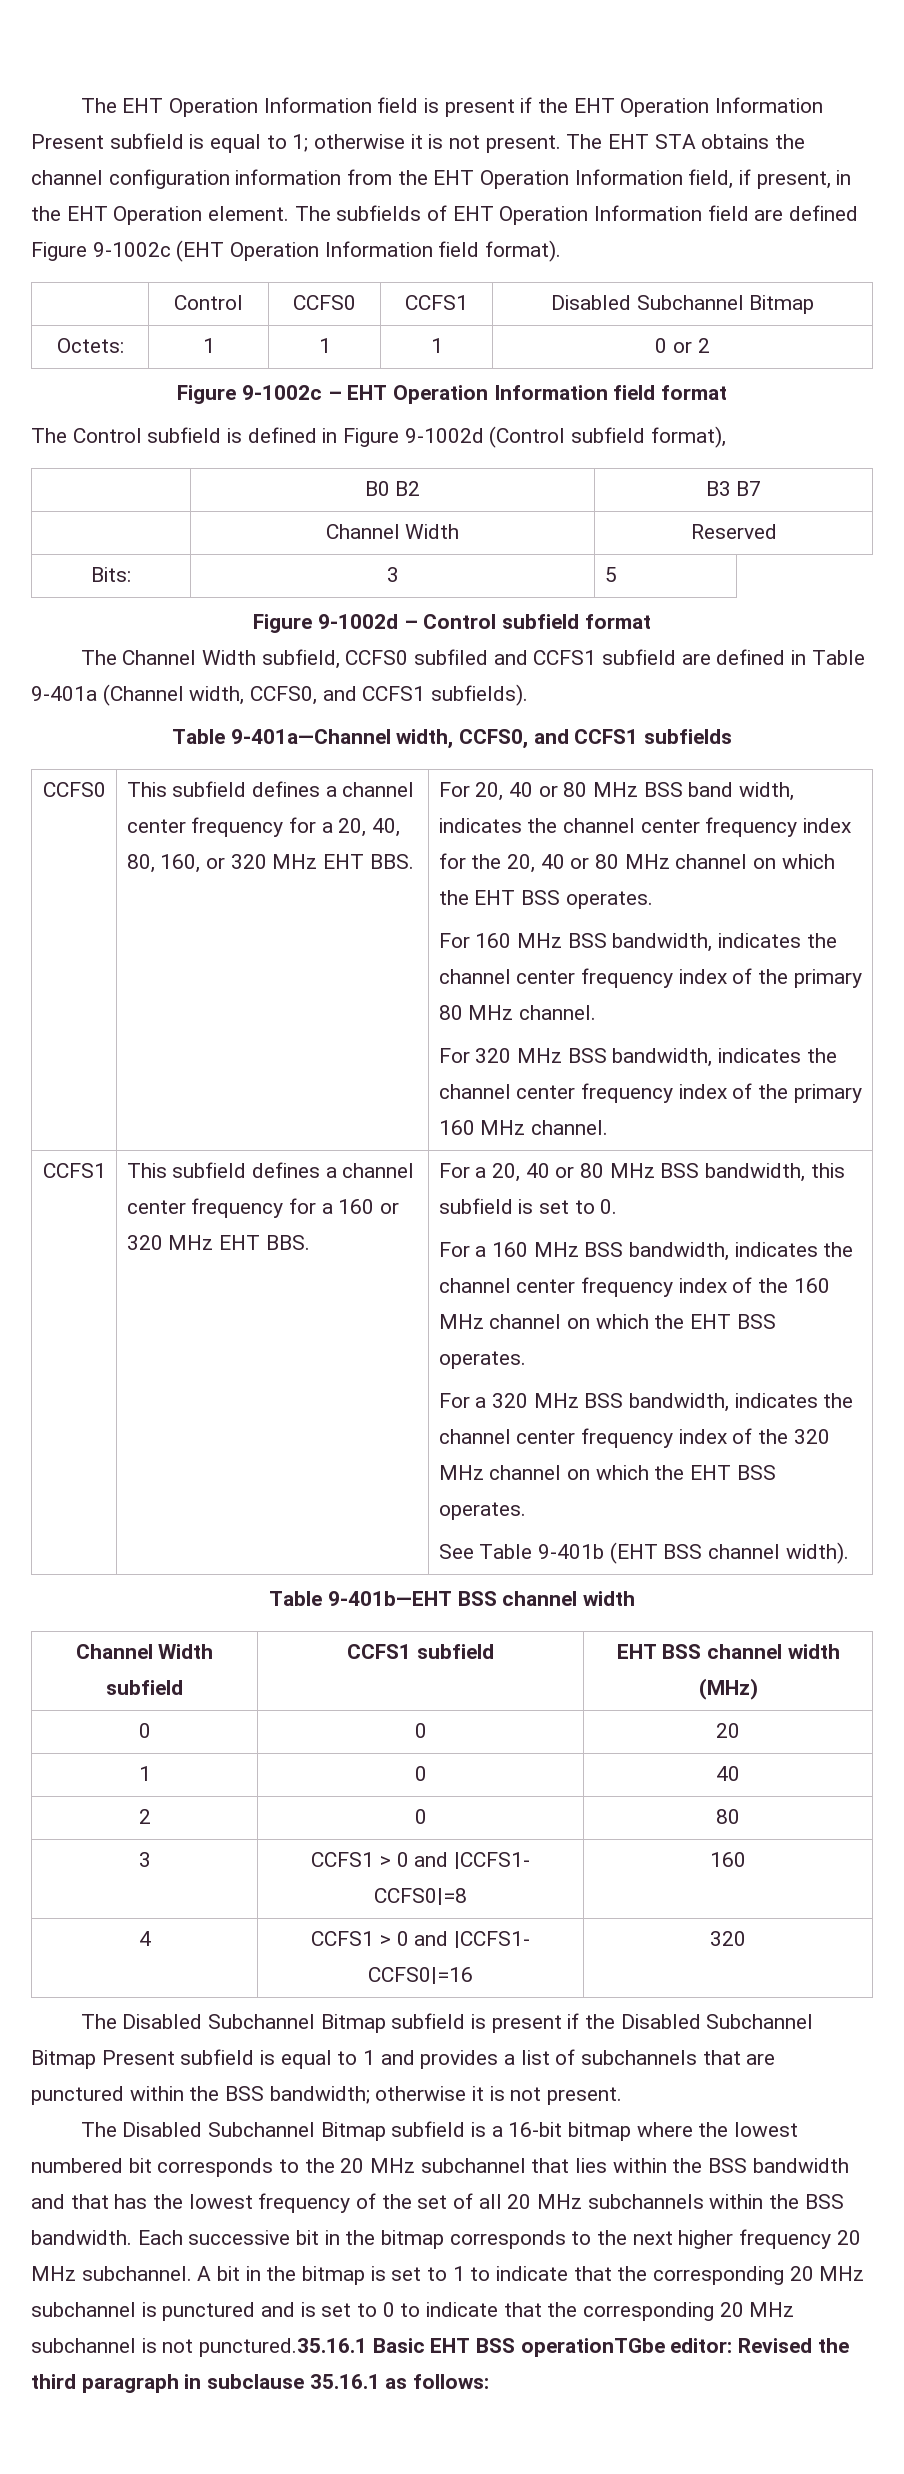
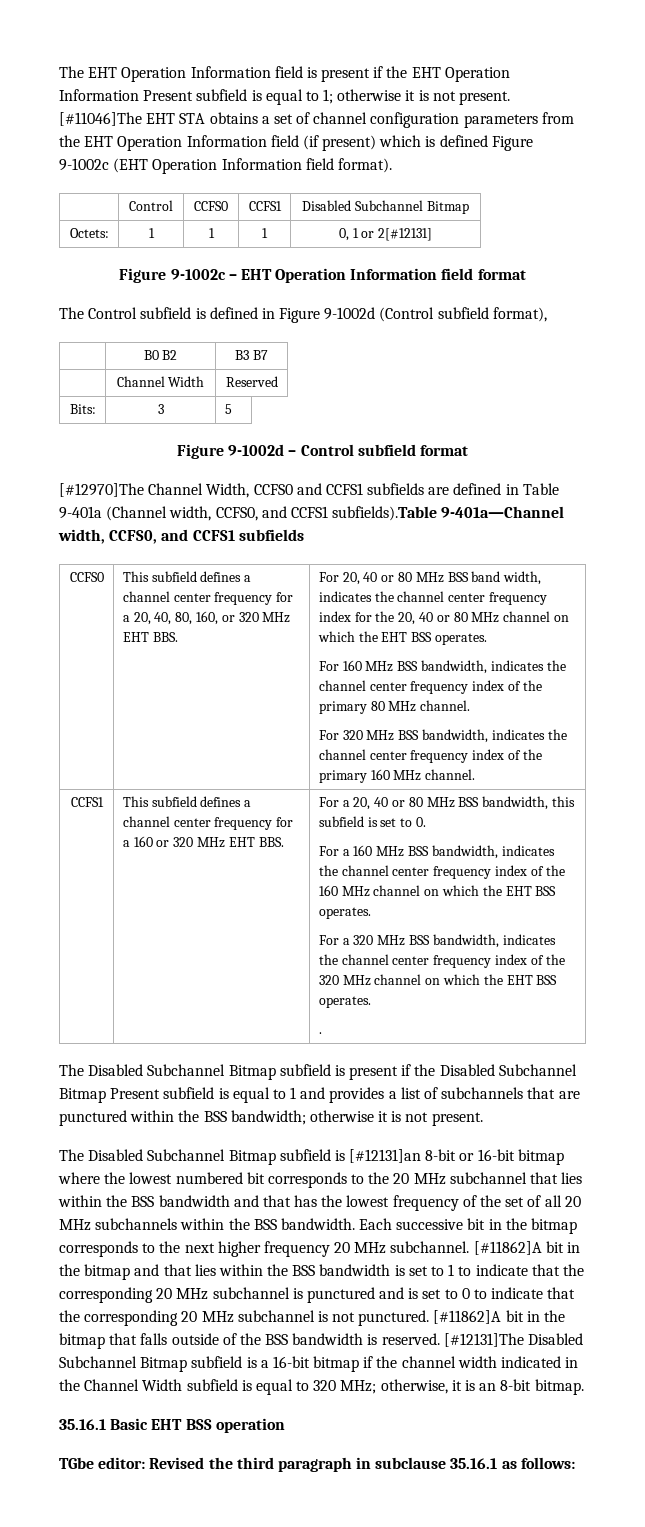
[566,134,603,149] The -> [59,112,142,126] [#11046]The
[775,134,806,149] the -> [261,112,311,124] a set of
[235,169,342,185] information -> [463,114,538,128] parameters
[688,169,852,189] [31,205,784,225] field, if present, in the EHT Operation element. The subfields of EHT Operation Information field are -> [270,135,436,151] field (if present) which is
[655,338,710,353] 0 or 2 -> [338,228,433,241] 0, 1 or 2[#12131]
[80,649,677,669] The Channel Width subfield, CCFS0 subfiled and CCFS1 subfield -> [59,483,425,498] [#12970]The Channel Width, CCFS0 and CCFS1 subfields
[431,684,529,706] [171,729,225,744] subfields). // Table -> [332,506,438,521] subfields).Table
[438,1542,849,1564] [269,1591,635,1606] [75,1644,214,1659] [106,1680,183,1695] [347,1644,494,1659] [616,1644,840,1659] [698,1678,758,1700] [138,1723,151,1738] [414,1723,427,1738] [716,1723,740,1738] [138,1766,151,1781] [414,1766,427,1781] [716,1766,740,1781] [138,1809,151,1824] [414,1809,427,1824] [716,1809,740,1824] [138,1852,151,1867] [311,1852,530,1869] [374,1888,467,1905] [710,1852,746,1867] [138,1931,151,1946] [311,1931,530,1948] [368,1967,473,1984] [710,1931,746,1946] See Table 9-401b (EHT BSS channel width). // Table 9-401b—EHT BSS channel width // Channel Width subfield | CCFS1 subfield | EHT BSS channel width (MHz) // 0 | 0 | 20 // 1 | 0 | 40 // 2 | 0 | 80 // 3 | CCFS1 > 0 and |CCFS1- CCFS0|=8 | 160 // 4 | CCFS1 > 0 and |CCFS1- CCFS0|=16 | 320 -> [318,1032,322,1034] .
[491,2126,503,2137] a -> [349,1149,475,1163] [#12131]an 8-bit or
[197,2266,366,2285] A bit in the bitmap -> [473,1241,581,1255] [59,1264,391,1280] [#11862]A bit in the bitmap and that lies within the BSS bandwidth
[199,2338,368,2357] punctured.35.16.1 -> [358,1310,566,1326] [59,1333,584,1349] [59,1356,579,1372] [59,1379,584,1395] [59,1419,106,1430] punctured. [#11862]A bit in the bitmap that falls outside of the BSS bandwidth is reserved. [#12131]The Disabled Subchannel Bitmap subfield is a 16-bit bitmap if the channel width indicated in the Channel Width subfield is equal to 320 MHz; otherwise, it is an 8-bit bitmap. // 35.16.1
[520,2338,665,2357] operationTGbe -> [215,1418,285,1433] [59,1457,94,1469] operation // TGbe

